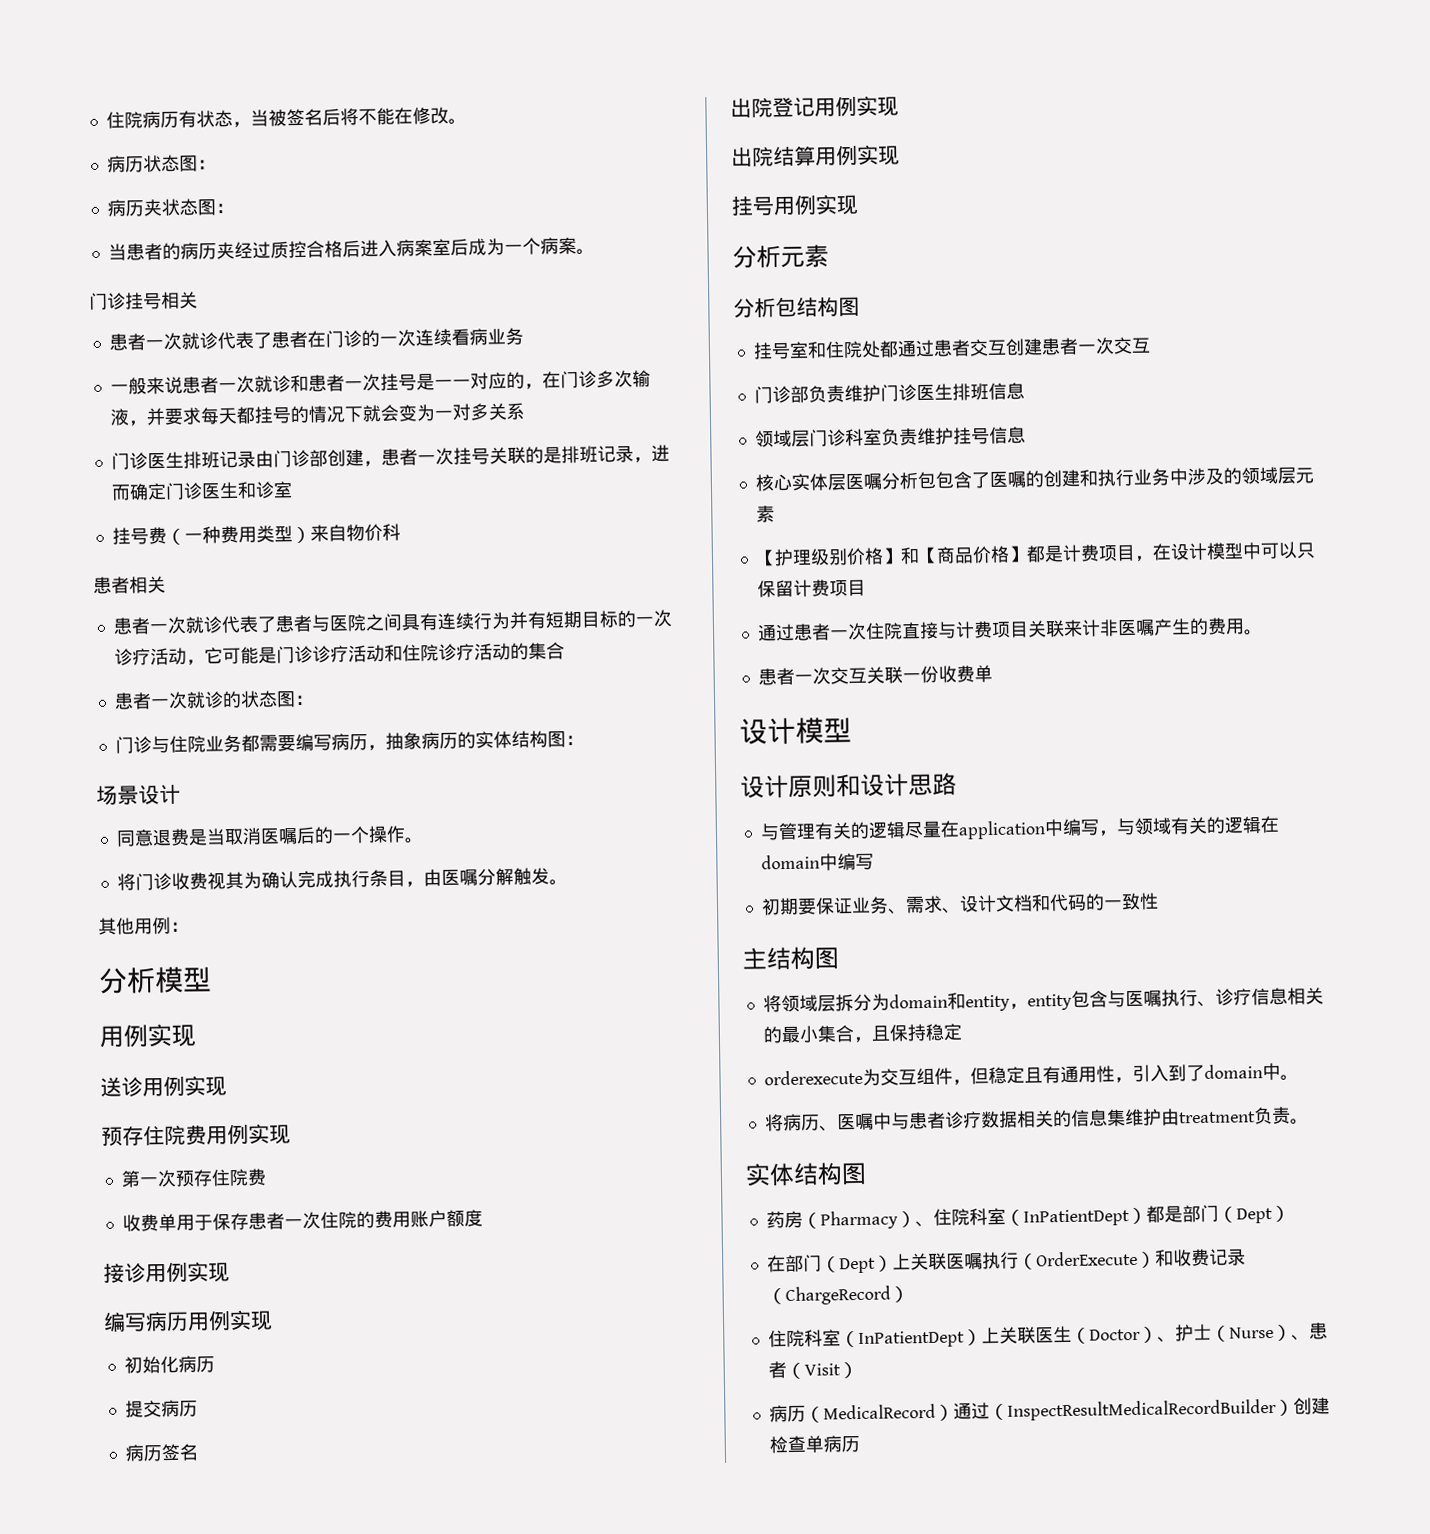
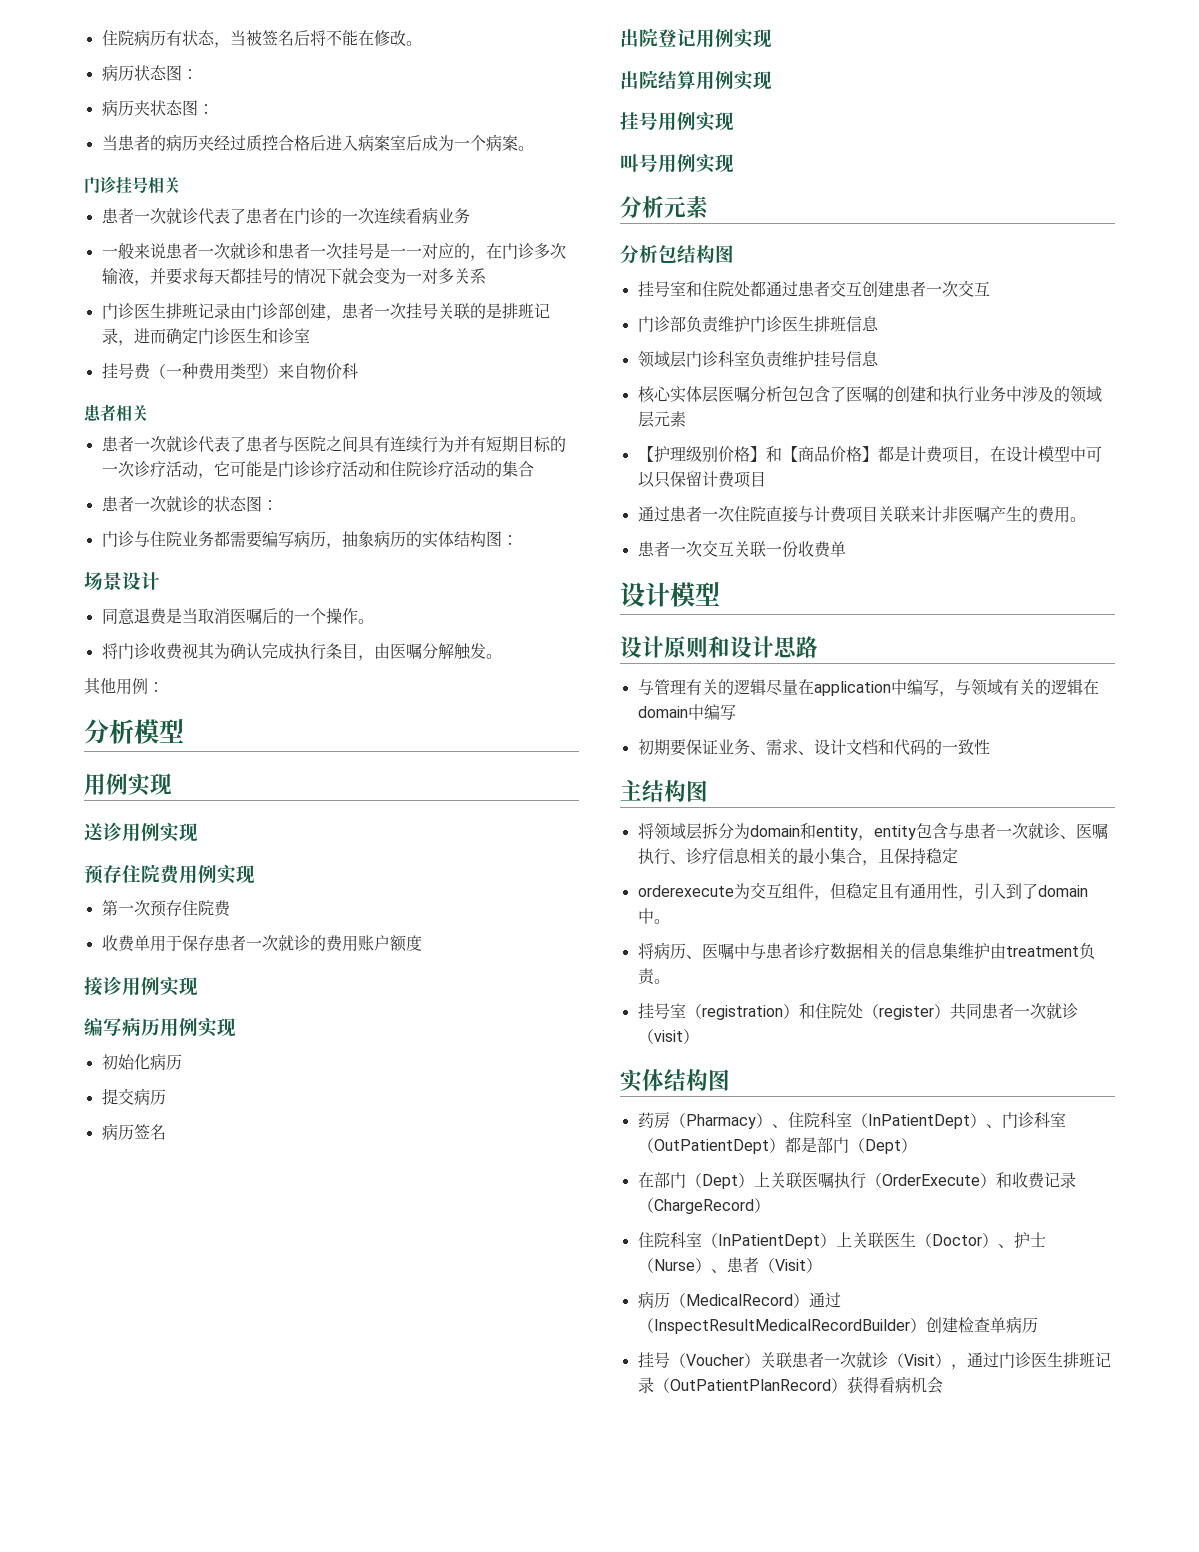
[319,1211,357,1229] 住院 -> [277,935,310,951] 就诊
(859, 205) none -> [620,154,734,173] // 叫号用例实现
(1126, 999) none -> [963,823,1076,839] 患者一次就诊、
(1309, 1121) none -> [637,1003,1078,1020] [637,1029,699,1044] // 挂号室（registration）和住院处（register）共同患者一次就诊（visit）
(1147, 1216) none -> [985,1112,1066,1128] [637,1138,785,1154] 、门诊科室（OutPatientDept）
(860, 1444) none -> [637,1352,1111,1370] [637,1376,943,1394] // 挂号（Voucher）关联患者一次就诊（Visit），通过门诊医生排班记录（OutPatientPlanRecord）获得看病机会

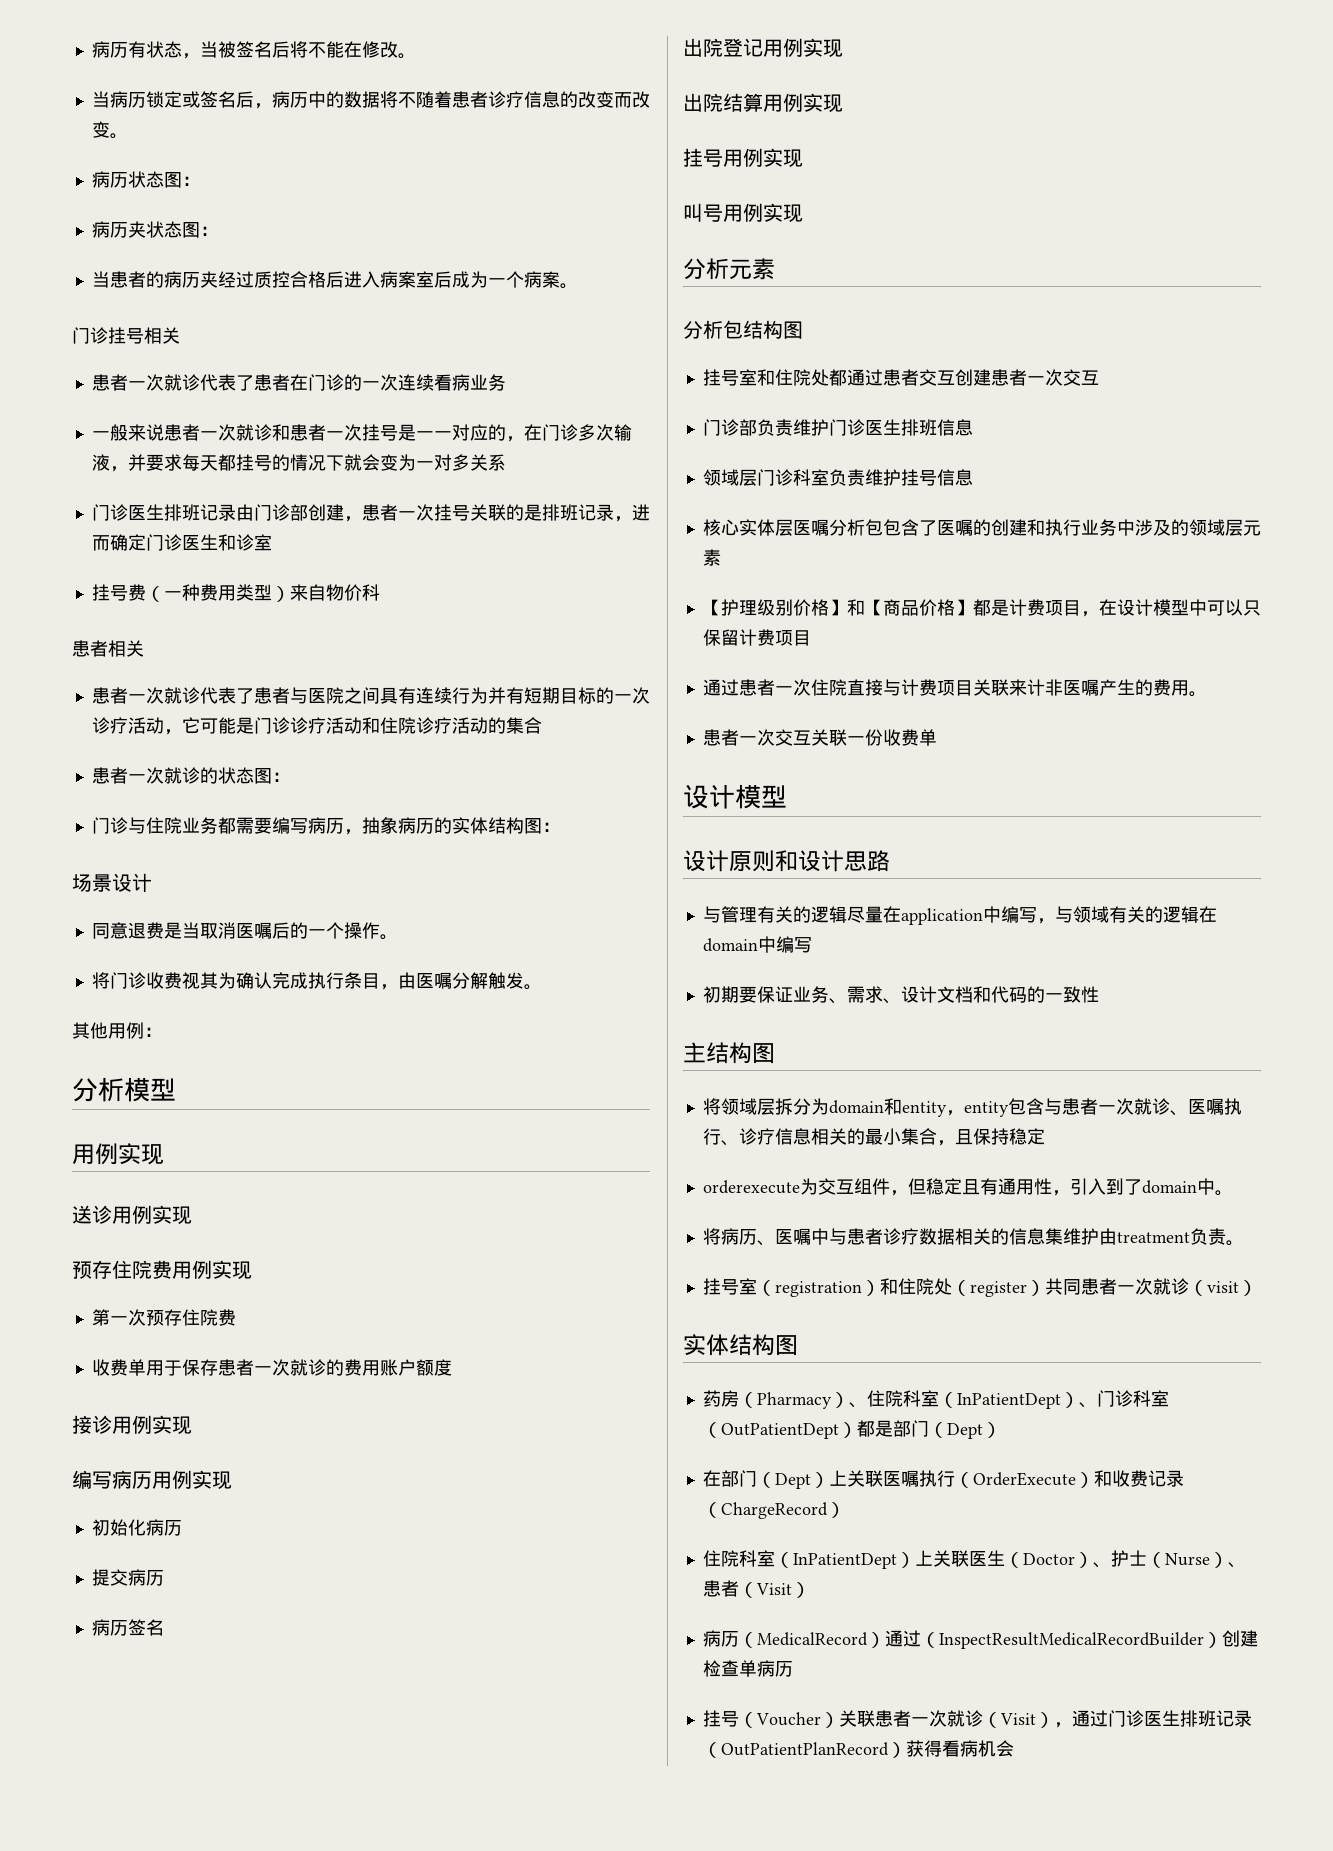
[101,30,134,46] 住院 -> (91, 49) none
(422, 43) none -> [91,91,650,109] [91,121,128,139] // 当病历锁定或签名后，病历中的数据将不随着患者诊疗信息的改变而改变。

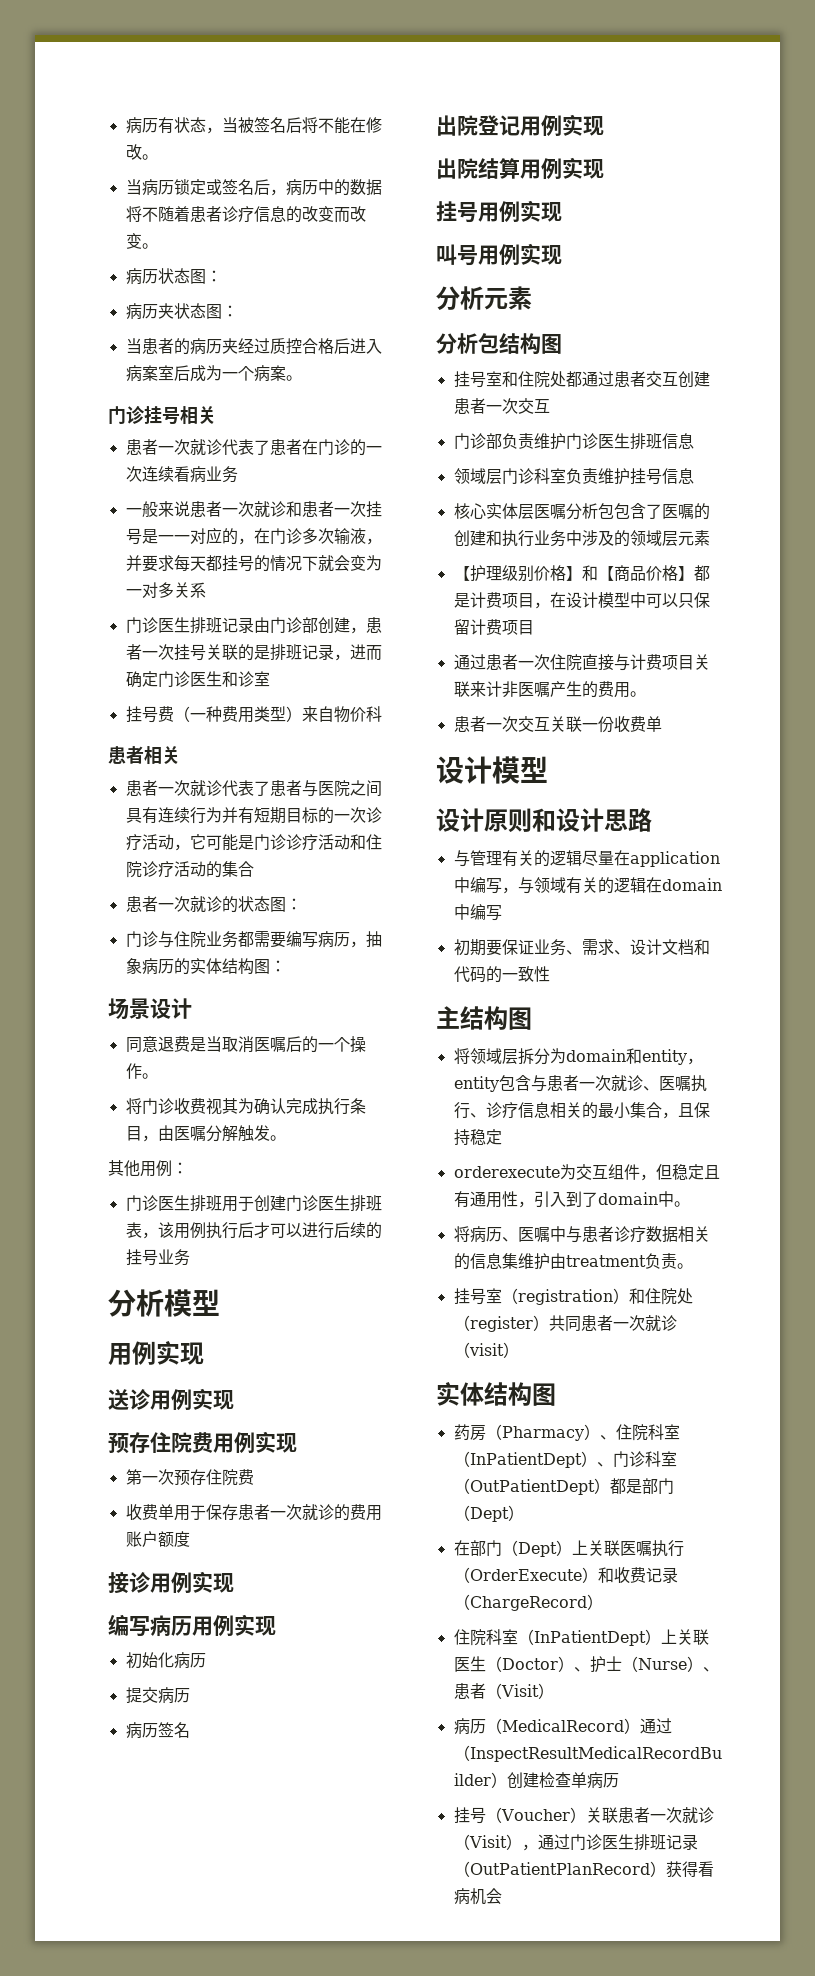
(162, 1032) none -> [125,1195,382,1212] [125,1222,382,1239] [125,1249,190,1266] // 门诊医生排班用于创建门诊医生排班表，该用例执行后才可以进行后续的挂号业务

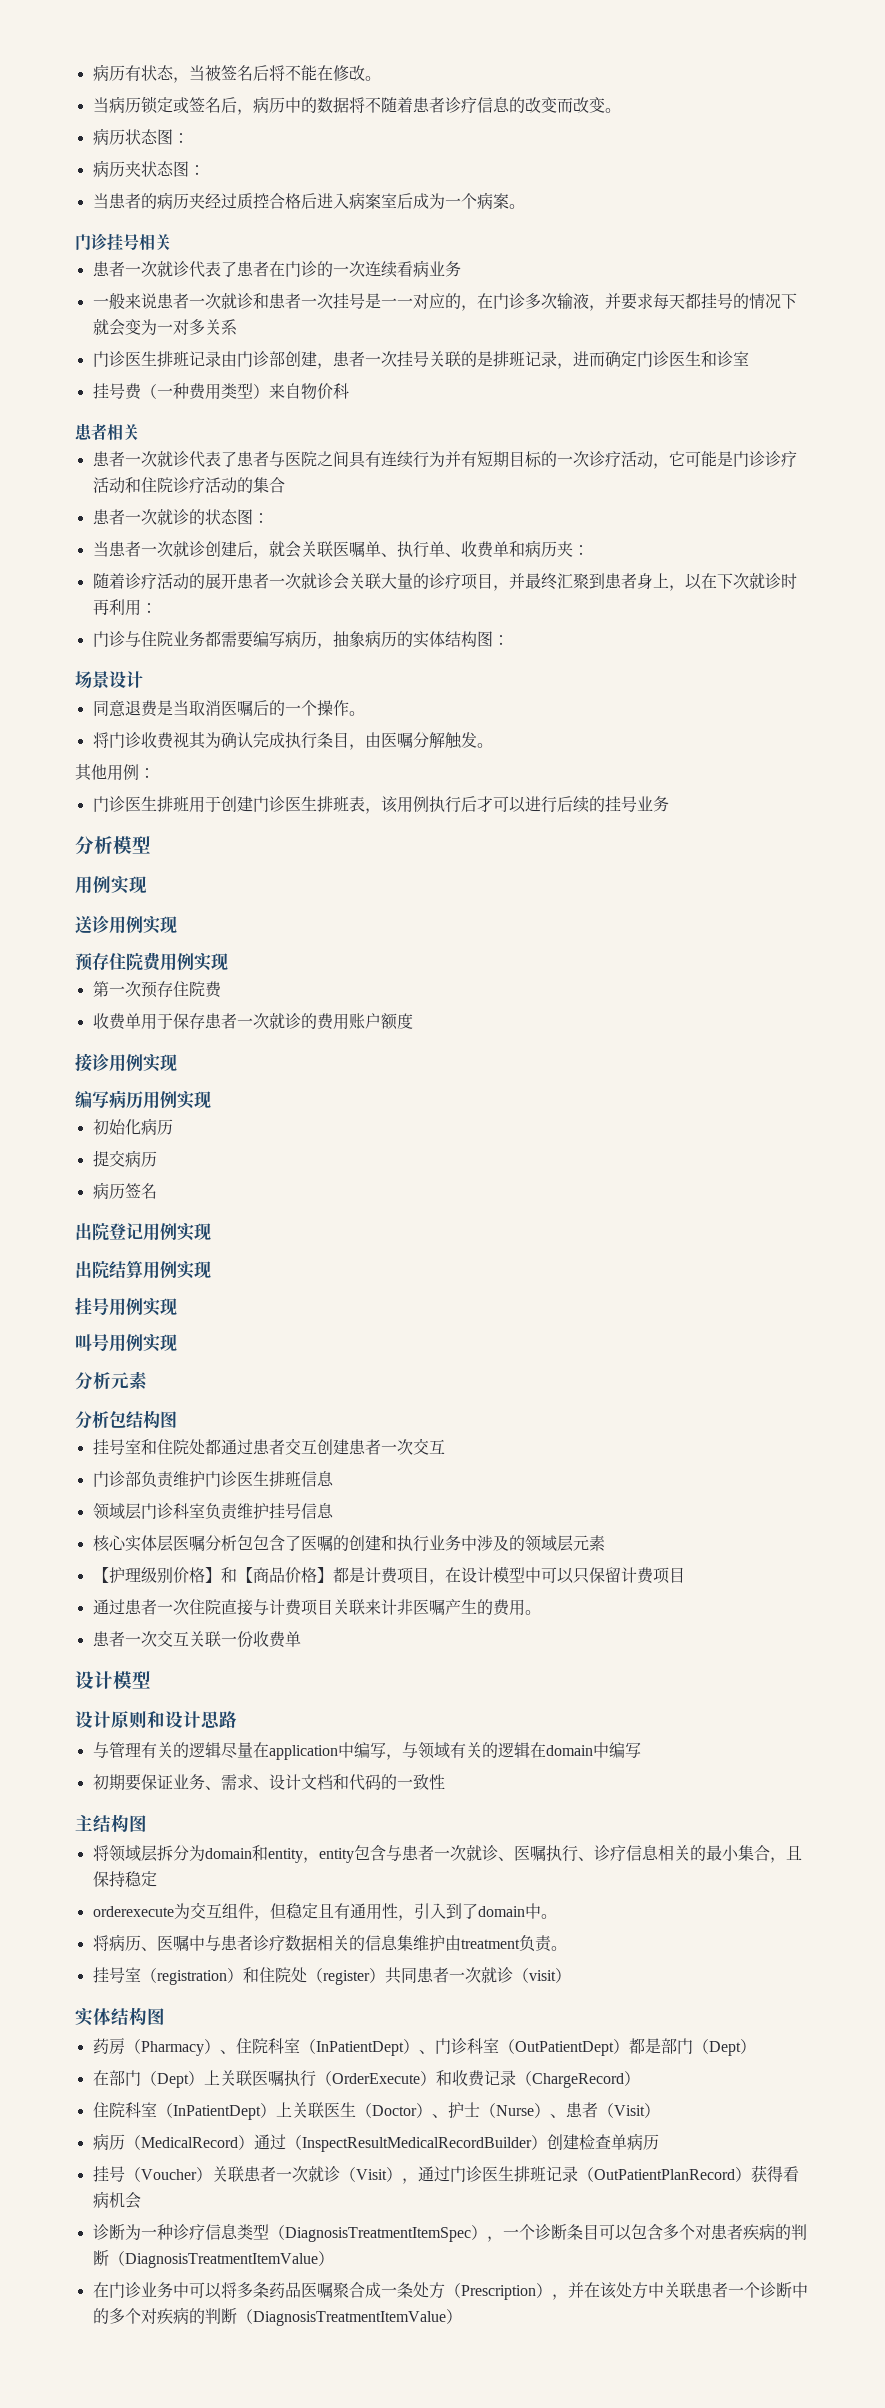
(302, 904) none -> [92,540,589,559] [92,573,797,591] [92,599,157,616] // 当患者一次就诊创建后，就会关联医嘱单、执行单、收费单和病历夹： // 随着诊疗活动的展开患者一次就诊会关联大量的诊疗项目，并最终汇聚到患者身上，以在下次就诊时再利用：
(502, 1896) none -> [92,2223,807,2242] [92,2250,334,2268] [92,2282,808,2300] [92,2307,462,2326] // 诊断为一种诊疗信息类型（DiagnosisTreatmentItemSpec），一个诊断条目可以包含多个对患者疾病的判断（DiagnosisTreatmentItemValue） // 在门诊业务中可以将多条药品医嘱聚合成一条处方（Prescription），并在该处方中关联患者一个诊断中的多个对疾病的判断（DiagnosisTreatmentItemValue）

